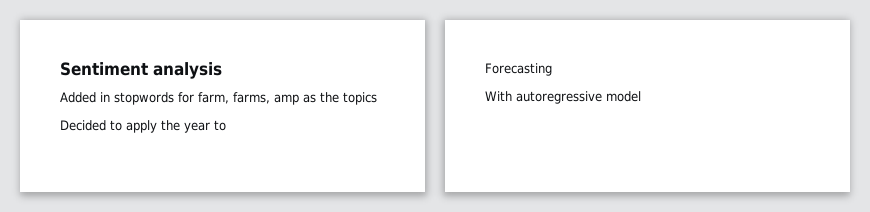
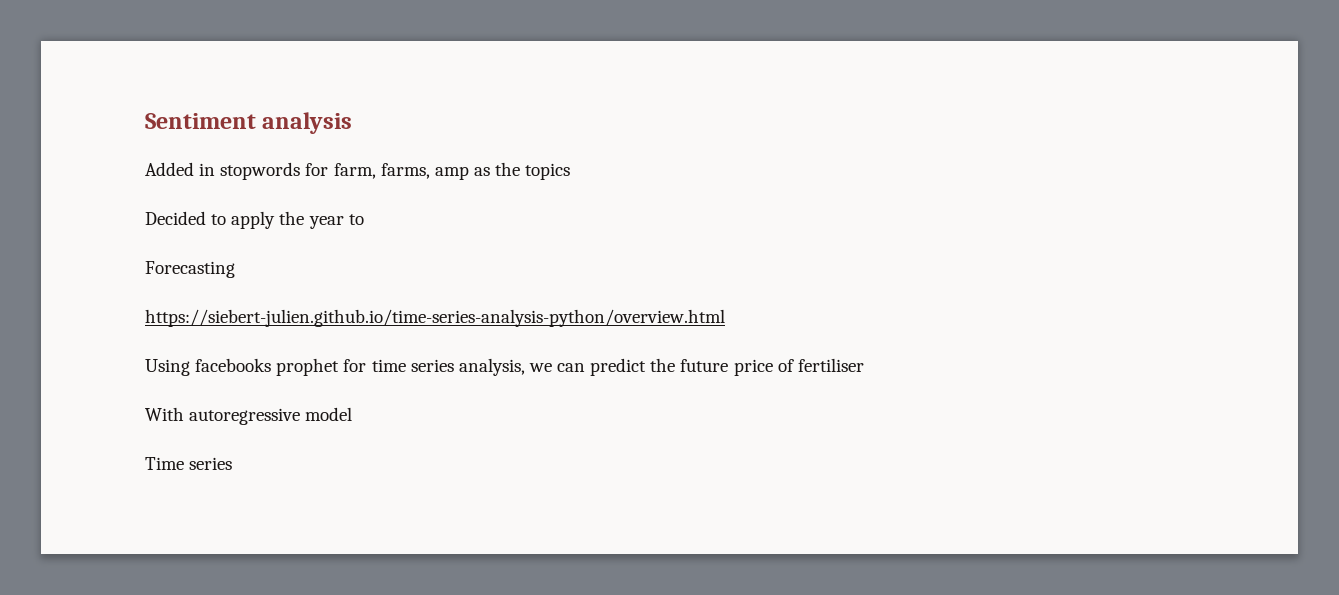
(552, 69) none -> [145,309,725,327] [145,358,864,376] // https://siebert-julien.github.io/time-series-analysis-python/overview.html // Using facebooks prophet for time series analysis, we can predict the future price of fertiliser
(641, 96) none -> [145,457,233,470] // Time series

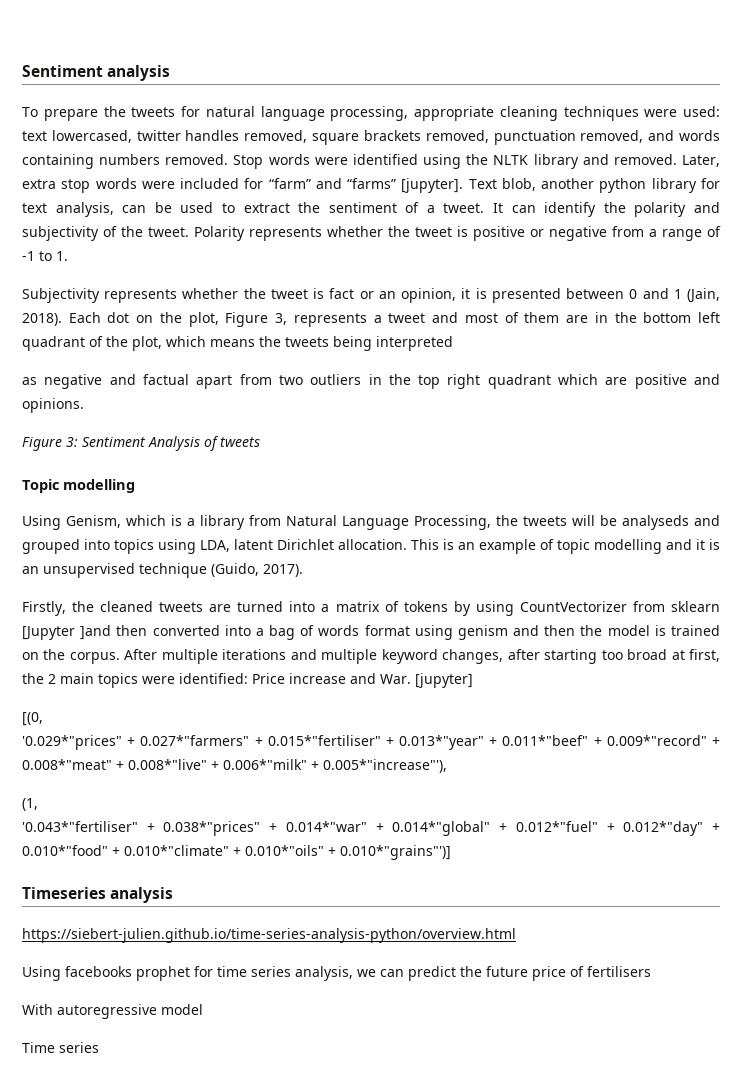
[145,162,571,180] [145,211,364,229] [145,261,235,278] Added in stopwords for farm, farms, amp as the topics // Decided to apply the year to // Forecasting -> [22,106,720,121] [22,130,721,145] [22,154,720,169] [22,178,720,193] [22,202,720,217] [22,226,721,241] [22,251,68,261] [22,288,721,303] [22,312,720,327] [22,336,453,351] [22,374,720,389] [22,398,84,413] [22,436,260,451] [22,479,135,493] [22,515,720,530] [22,539,720,554] [22,563,303,578] [22,601,720,616] [22,625,720,640] [22,649,720,664] [22,673,473,688] [22,712,43,726] [22,735,720,750] [22,759,447,773] [22,798,38,811] [22,821,721,836] [22,845,451,860] [22,887,174,903] To prepare the tweets for natural language processing, appropriate cleaning techniques were used: text lowercased, twitter handles removed, square brackets removed, punctuation removed, and words containing numbers removed. Stop words were identified using the NLTK library and removed. Later, extra stop words were included for “farm” and “farms” [jupyter]. Text blob, another python library for text analysis, can be used to extract the sentiment of a tweet. It can identify the polarity and subjectivity of the tweet. Polarity represents whether the tweet is positive or negative from a range of -1 to 1. // Subjectivity represents whether the tweet is fact or an opinion, it is presented between 0 and 1 (Jain, 2018). Each dot on the plot, Figure 3, represents a tweet and most of them are in the bottom left quadrant of the plot, which means the tweets being interpreted // as negative and factual apart from two outliers in the top right quadrant which are positive and opinions. // Figure 3: Sentiment Analysis of tweets // Topic modelling // Using Genism, which is a library from Natural Language Processing, the tweets will be analyseds and grouped into topics using LDA, latent Dirichlet allocation. This is an example of topic modelling and it is an unsupervised technique (Guido, 2017). // Firstly, the cleaned tweets are turned into a matrix of tokens by using CountVectorizer from sklearn [Jupyter ]and then converted into a bag of words format using genism and then the model is trained on the corpus. After multiple iterations and multiple keyword changes, after starting too broad at first, the 2 main topics were identified: Price increase and War. [jupyter] // [(0, // '0.029*"prices" + 0.027*"farmers" + 0.015*"fertiliser" + 0.013*"year" + 0.011*"beef" + 0.009*"record" + 0.008*"meat" + 0.008*"live" + 0.006*"milk" + 0.005*"increase"'), // (1, // '0.043*"fertiliser" + 0.038*"prices" + 0.014*"war" + 0.014*"global" + 0.012*"fuel" + 0.012*"day" + 0.010*"food" + 0.010*"climate" + 0.010*"oils" + 0.010*"grains"')] // Timeseries analysis
[797,358,864,372] fertiliser -> [587,966,651,977] fertilisers

